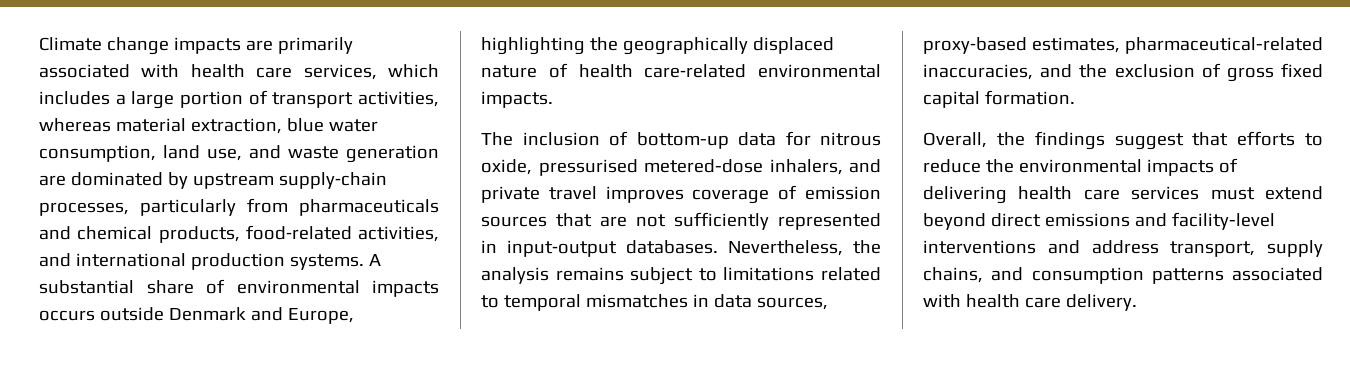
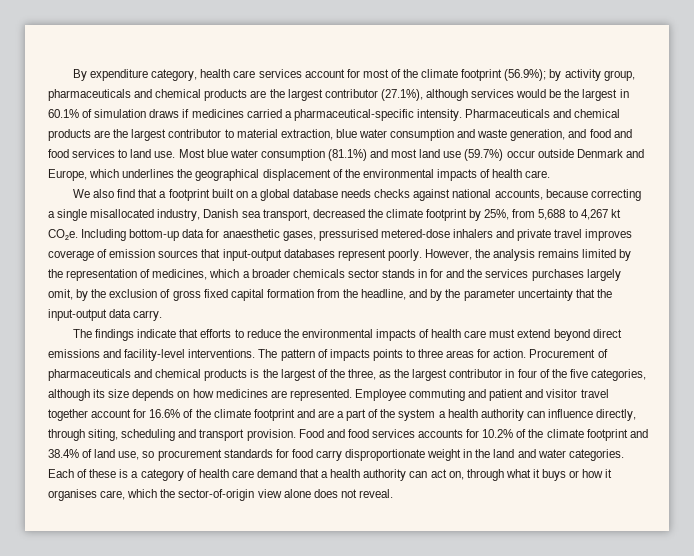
[39,37,353,55] [39,64,439,80] [39,90,439,109] [39,118,378,134] [39,145,439,163] [39,172,387,189] [39,198,439,216] [39,225,439,243] [39,253,381,270] [39,279,439,297] [39,307,354,324] [481,37,834,55] [481,63,881,78] [481,91,553,108] [481,131,628,146] Climate change impacts are primarily associated with health care services, which includes a large portion of transport activities, whereas material extraction, blue water consumption, land use, and waste generation are dominated by upstream supply‑chain processes, particularly from pharmaceuticals and chemical products, food‑related activities, and international production systems. A substantial share of environmental impacts occurs outside Denmark and Europe, highlighting the geographically displaced nature of health care‑related environmental impacts. // The inclusion of -> [73,69,635,81] [48,89,629,101] [48,109,621,121] [48,129,632,141] [48,149,644,161] [48,169,551,181] [73,189,641,201] [48,209,621,221] [48,229,127,241] By expenditure category, health care services account for most of the climate footprint (56.9%); by activity group, pharmaceuticals and chemical products are the largest contributor (27.1%), although services would be the largest in 60.1% of simulation draws if medicines carried a pharmaceutical-specific intensity. Pharmaceuticals and chemical products are the largest contributor to material extraction, blue water consumption and waste generation, and food and food services to land use. Most blue water consumption (81.1%) and most land use (59.7%) occur outside Denmark and Europe, which underlines the geographical displacement of the environmental impacts of health care. // We also find that a footprint built on a global database needs checks against national accounts, because correcting a single misallocated industry, Danish sea transport, decreased the climate footprint by 25%, from 5,688 to 4,267 kt CO₂e. Including
[820,132,881,146] [481,159,532,175] nitrous oxide, -> [222,229,316,241] anaesthetic gases,
[769,159,843,175] inhalers, -> [452,229,493,238] inhalers
[600,212,881,230] [481,240,881,257] [481,267,881,285] [481,294,828,311] [923,37,1323,54] [923,64,1073,80] are not sufficiently represented in input‑output databases. Nevertheless, the analysis remains subject to limitations related to temporal mismatches in data sources, proxy‑based estimates, pharmaceutical-related inaccuracies, and -> [222,249,632,261] [48,269,621,281] [48,289,89,301] input-output databases represent poorly. However, the analysis remains limited by the representation of medicines, which a broader chemicals sector stands in for and the services purchases largely omit, by
[984,90,1075,105] [923,131,1184,150] formation. // Overall, the findings suggest -> [266,289,612,301] [48,309,163,321] [73,329,177,341] formation from the headline, and by the parameter uncertainty that the input-output data carry. // The findings indicate
[923,186,1200,204] delivering health care services -> [431,329,487,338] health care
[923,240,1323,257] [923,267,1323,284] [923,294,1137,311] interventions and address transport, supply chains, and consumption patterns associated with health care delivery. -> [188,349,608,361] [48,369,646,381] [48,389,609,401] [48,409,637,421] [48,429,648,441] [48,449,624,461] [48,469,613,481] [48,489,393,501] interventions. The pattern of impacts points to three areas for action. Procurement of pharmaceuticals and chemical products is the largest of the three, as the largest contributor in four of the five categories, although its size depends on how medicines are represented. Employee commuting and patient and visitor travel together account for 16.6% of the climate footprint and are a part of the system a health authority can influence directly, through siting, scheduling and transport provision. Food and food services accounts for 10.2% of the climate footprint and 38.4% of land use, so procurement standards for food carry disproportionate weight in the land and water categories. Each of these is a category of health care demand that a health authority can act on, through what it buys or how it organises care, which the sector-of-origin view alone does not reveal.

